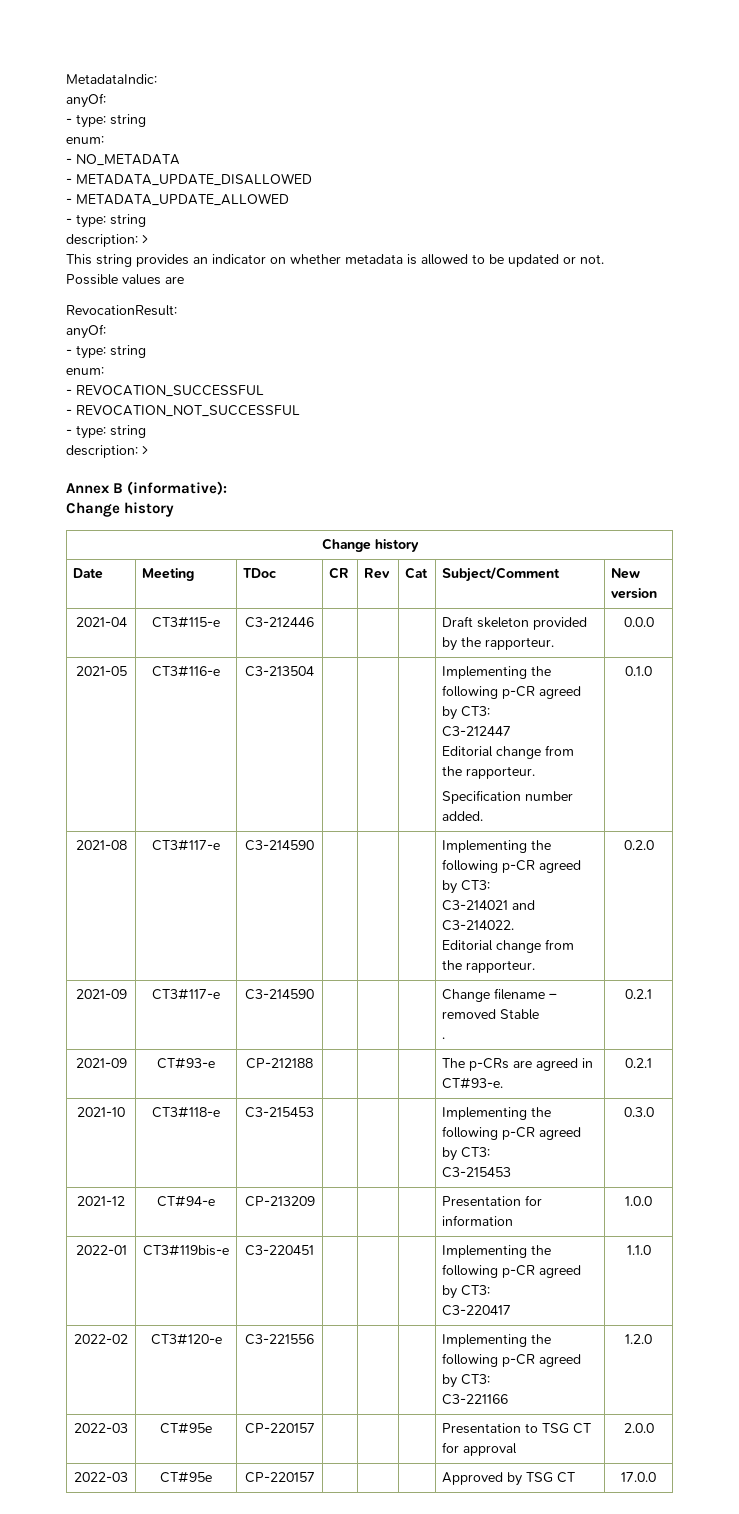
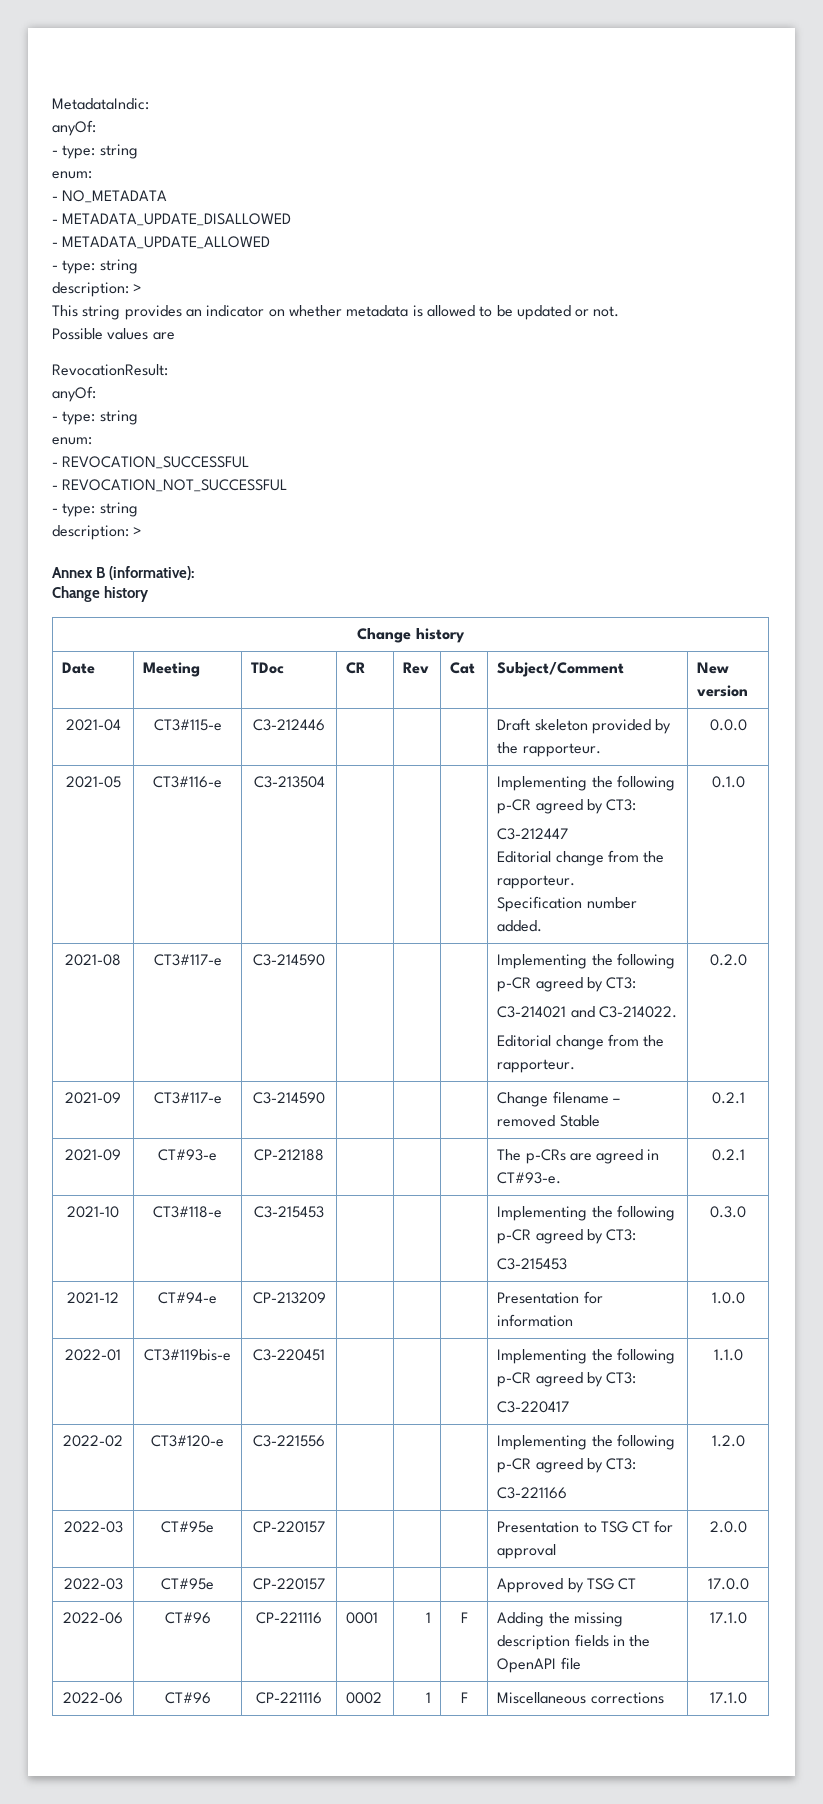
[442,1037,446,1039] // . -> (600, 1121) none
(656, 1477) none -> [63,1612,123,1624] [164,1612,211,1624] [256,1612,322,1624] [346,1612,379,1624] [425,1612,431,1623] [460,1612,468,1623] [497,1612,623,1627] [497,1634,651,1650] [497,1657,581,1673] [709,1612,747,1624] [63,1692,123,1704] [164,1692,211,1704] [256,1692,322,1704] [346,1692,383,1704] [425,1692,431,1703] [460,1692,468,1703] [497,1692,664,1704] [709,1692,747,1704] // 2022-06 | CT#96 | CP-221116 | 0001 | 1 | F | Adding the missing description fields in the OpenAPI file | 17.1.0 // 2022-06 | CT#96 | CP-221116 | 0002 | 1 | F | Miscellaneous corrections | 17.1.0

